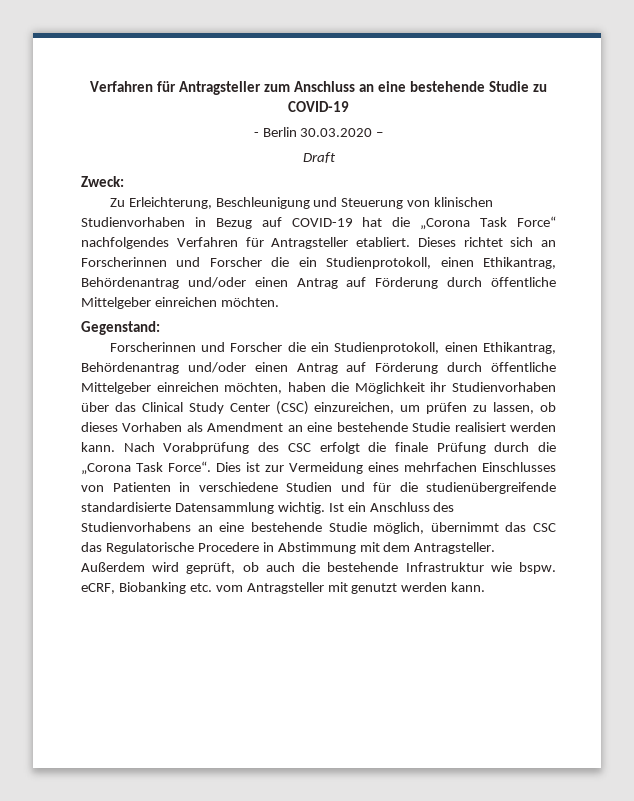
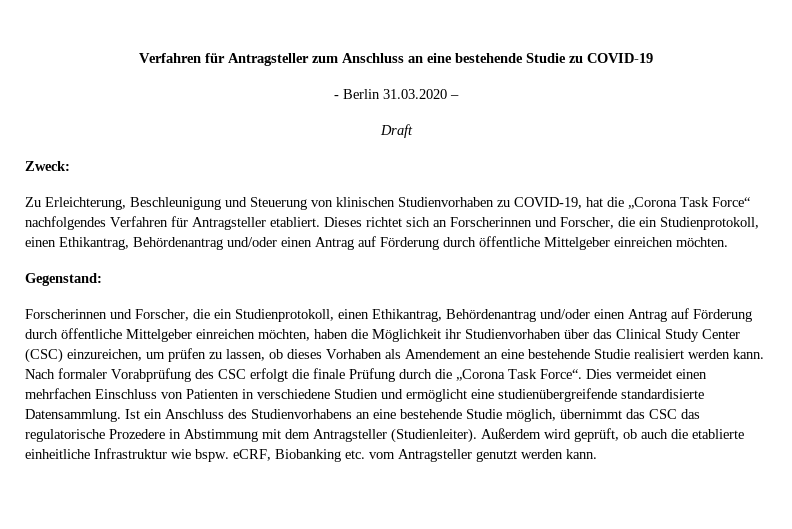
[300,128,373,137] 30.03.2020 -> [383,89,447,99] 31.03.2020
[194,217,353,229] in Bezug auf COVID-19 -> [497,197,582,209] zu COVID-19,
[209,257,262,267] Forscher -> [560,217,614,229] Forscher,
[230,342,283,352] Forscher -> [135,309,189,321] Forscher,
[207,422,284,432] Amendment -> [405,349,480,359] Amendement
(155, 447) none -> [58,368,107,379] formaler
[246,462,556,474] ist zur Vermeidung eines mehrfachen Einschlusses -> [616,369,707,379] [25,388,157,399] vermeidet einen mehrfachen Einschluss
[373,482,556,494] [81,502,325,514] für die studienübergreifende standardisierte Datensammlung wichtig. -> [406,388,704,402] [25,409,121,422] ermöglicht eine studienübergreifende standardisierte Datensammlung.
[105,542,259,554] Regulatorische Procedere -> [25,429,165,442] regulatorische Prozedere
[414,542,496,554] Antragsteller. -> [313,428,477,443] Antragsteller (Studienleiter).
[327,562,399,572] bestehende -> [692,429,744,439] [25,449,90,459] etablierte einheitliche
[327,582,348,592] mit -> (472, 455) none

